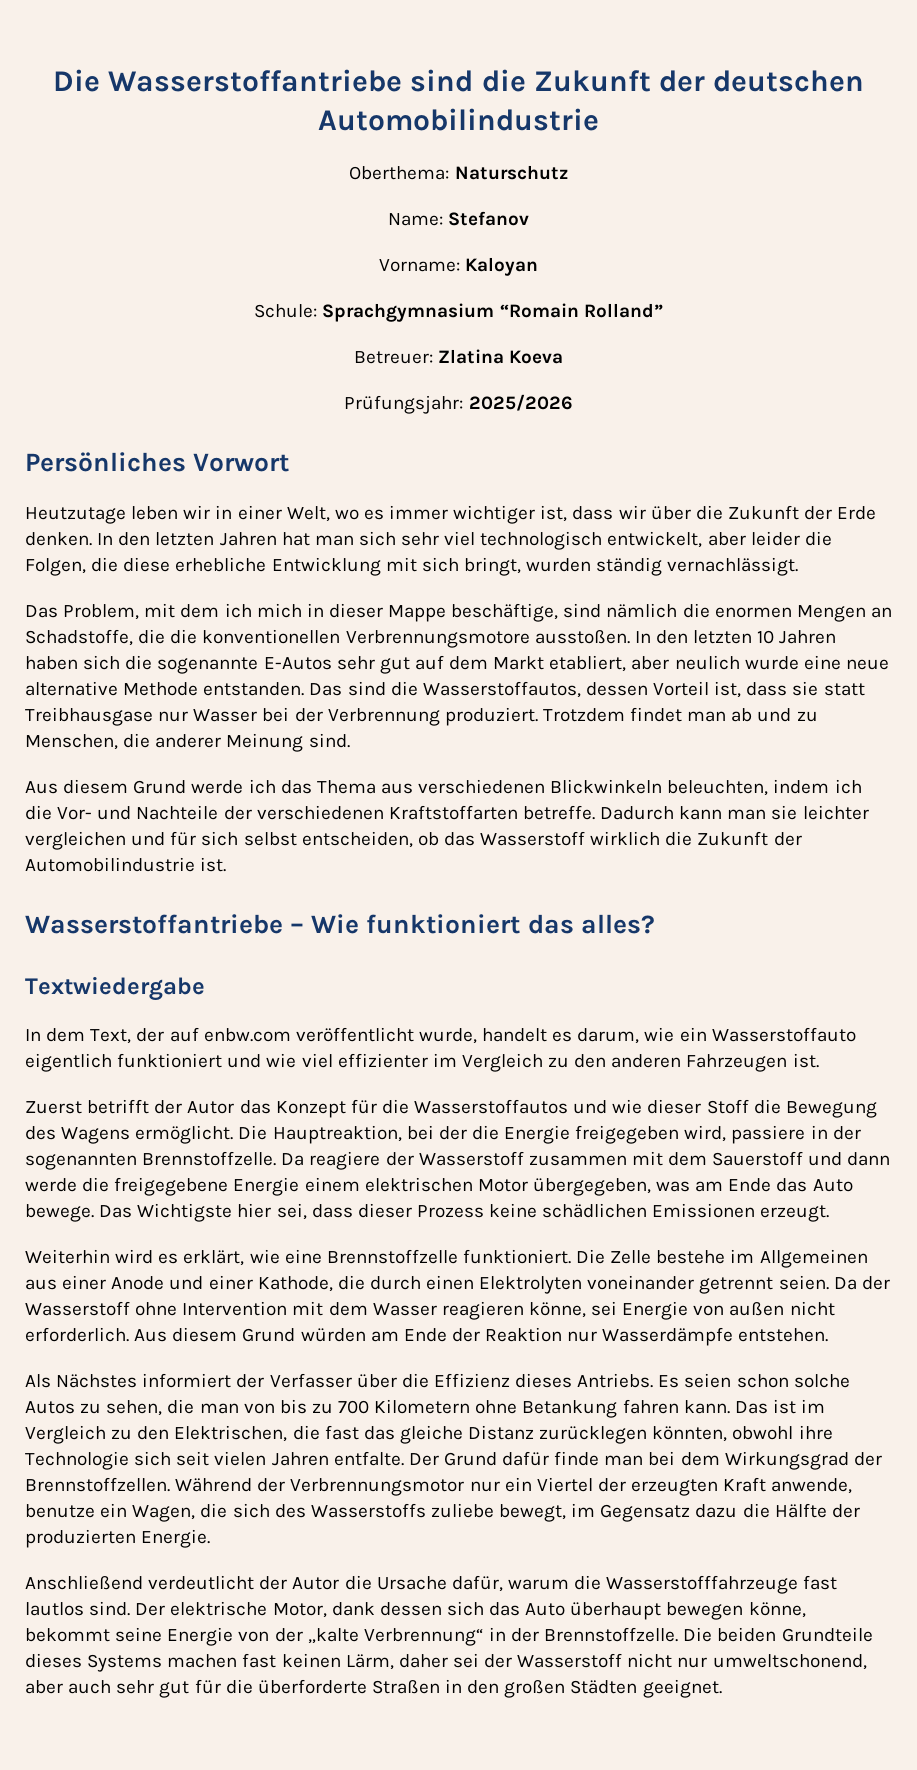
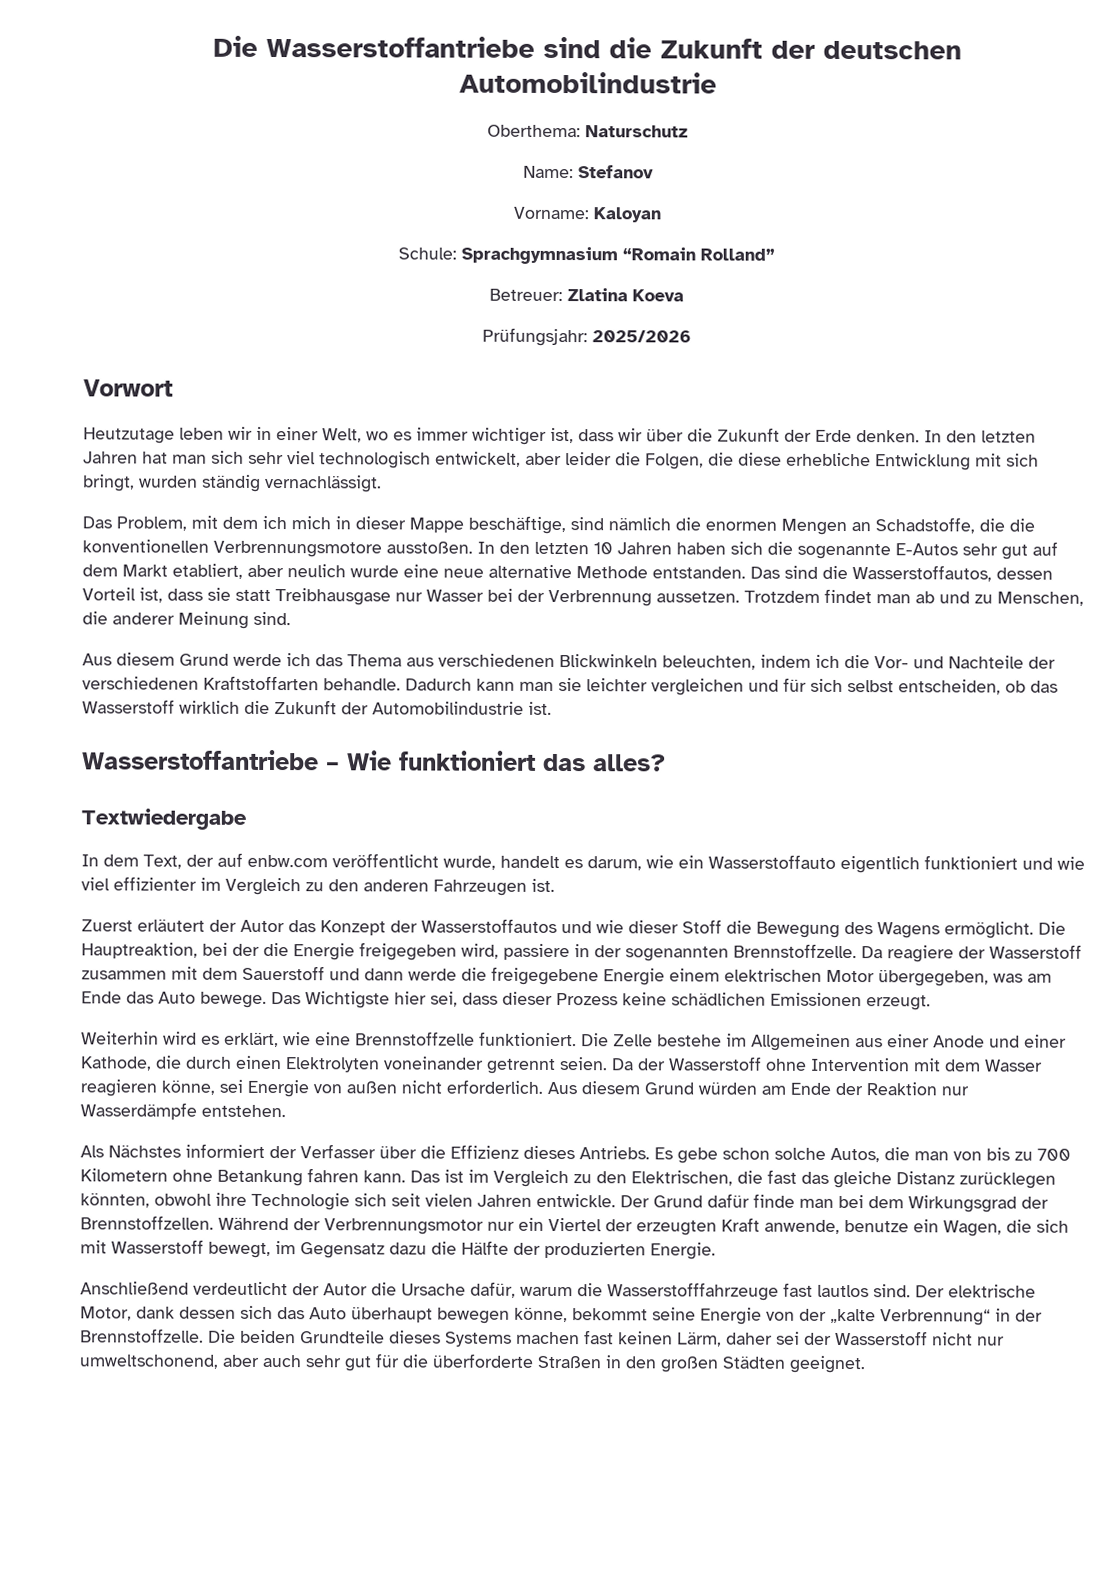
[25,452,186,472] Persönliches -> (691, 336) none
[444,707,538,726] produziert. -> [656,591,740,603] aussetzen.
[522,805,595,820] betreffe. -> [323,678,401,691] behandle.
[87,1099,150,1114] betrifft -> [137,918,205,932] erläutert
[350,1099,409,1114] für die -> [390,920,418,933] der
[684,1373,732,1388] seien -> [677,1147,718,1164] gebe
[25,1400,163,1416] Autos zu sehen, -> [830,1147,880,1163] Autos,
[333,1451,404,1466] entfalte. -> [536,1193,616,1208] entwickle.
[274,1503,494,1518] des Wasserstoffs zuliebe -> [80,1239,204,1254] mit Wasserstoff

